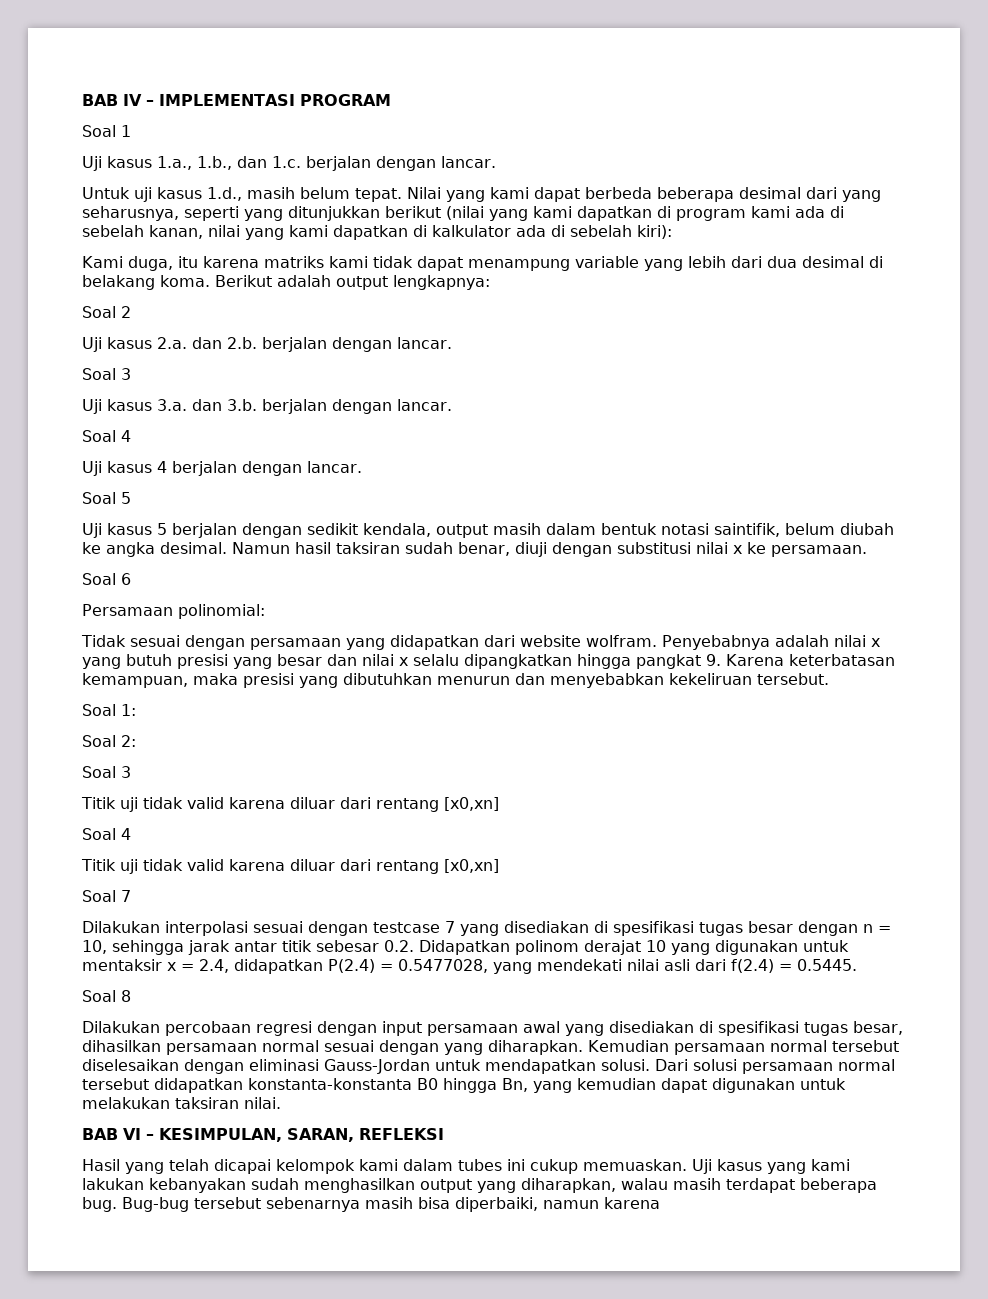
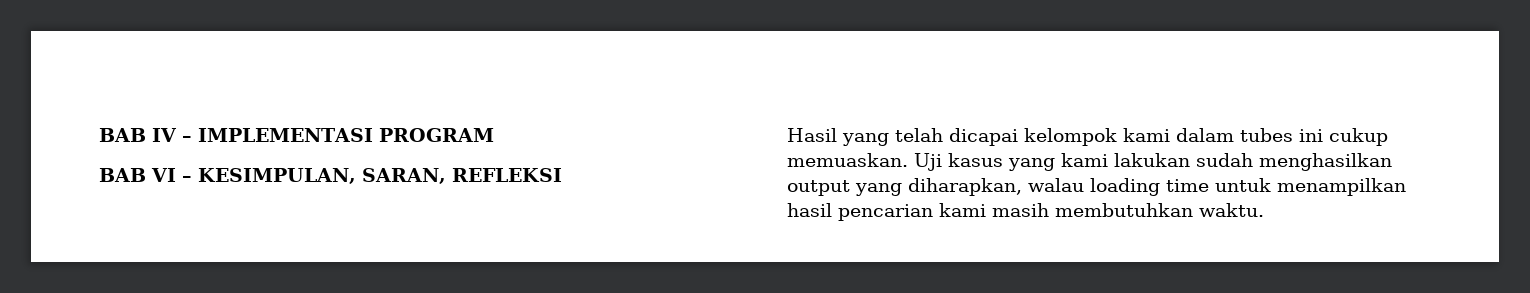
[82,125,131,137] [82,156,496,171] [82,187,881,202] [82,206,844,221] [82,225,672,240] [82,256,883,271] [82,275,490,290] [82,306,131,318] [82,337,452,352] [82,368,131,380] [82,399,452,414] [82,430,131,442] [82,461,362,476] [82,492,131,504] [82,523,894,538] [82,542,867,557] [82,573,131,585] [82,604,265,619] [81,635,880,650] [82,654,895,669] [82,673,829,688] [82,704,136,716] [82,735,136,747] [82,766,131,778] [81,797,499,812] [82,828,131,840] [81,859,499,874] [82,890,131,902] [82,921,891,936] [82,940,849,955] [82,959,857,974] [82,990,131,1002] [82,1021,903,1036] [82,1040,899,1055] [82,1059,896,1074] [82,1078,846,1093] [82,1097,281,1109] // Soal 1 // Uji kasus 1.a., 1.b., dan 1.c. berjalan dengan lancar. // Untuk uji kasus 1.d., masih belum tepat. Nilai yang kami dapat berbeda beberapa desimal dari yang seharusnya, seperti yang ditunjukkan berikut (nilai yang kami dapatkan di program kami ada di sebelah kanan, nilai yang kami dapatkan di kalkulator ada di sebelah kiri): // Kami duga, itu karena matriks kami tidak dapat menampung variable yang lebih dari dua desimal di belakang koma. Berikut adalah output lengkapnya: // Soal 2 // Uji kasus 2.a. dan 2.b. berjalan dengan lancar. // Soal 3 // Uji kasus 3.a. dan 3.b. berjalan dengan lancar. // Soal 4 // Uji kasus 4 berjalan dengan lancar. // Soal 5 // Uji kasus 5 berjalan dengan sedikit kendala, output masih dalam bentuk notasi saintifik, belum diubah ke angka desimal. Namun hasil taksiran sudah benar, diuji dengan substitusi nilai x ke persamaan. // Soal 6 // Persamaan polinomial: // Tidak sesuai dengan persamaan yang didapatkan dari website wolfram. Penyebabnya adalah nilai x yang butuh presisi yang besar dan nilai x selalu dipangkatkan hingga pangkat 9. Karena keterbatasan kemampuan, maka presisi yang dibutuhkan menurun dan menyebabkan kekeliruan tersebut. // Soal 1: // Soal 2: // Soal 3 // Titik uji tidak valid karena diluar dari rentang [x0,xn] // Soal 4 // Titik uji tidak valid karena diluar dari rentang [x0,xn] // Soal 7 // Dilakukan interpolasi sesuai dengan testcase 7 yang disediakan di spesifikasi tugas besar dengan n = 10, sehingga jarak antar titik sebesar 0.2. Didapatkan polinom derajat 10 yang digunakan untuk mentaksir x = 2.4, didapatkan P(2.4) = 0.5477028, yang mendekati nilai asli dari f(2.4) = 0.5445. // Soal 8 // Dilakukan percobaan regresi dengan input persamaan awal yang disediakan di spesifikasi tugas besar, dihasilkan persamaan normal sesuai dengan yang diharapkan. Kemudian persamaan normal tersebut diselesaikan dengan eliminasi Gauss-Jordan untuk mendapatkan solusi. Dari solusi persamaan normal tersebut didapatkan konstanta-konstanta B0 hingga Bn, yang kemudian dapat digunakan untuk melakukan taksiran nilai. -> (494, 135) none
[149,1178,246,1193] kebanyakan -> (1190, 160) none
[673,1178,877,1193] [82,1197,660,1212] masih terdapat beberapa bug. Bug-bug tersebut sebenarnya masih bisa diperbaiki, namun karena -> [1090,178,1406,196] [787,203,1264,221] loading time untuk menampilkan hasil pencarian kami masih membutuhkan waktu.

